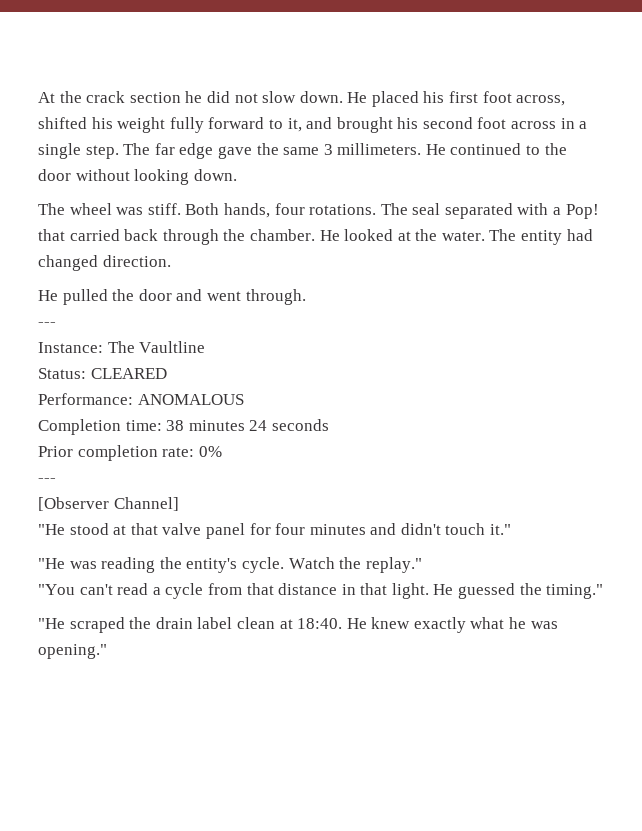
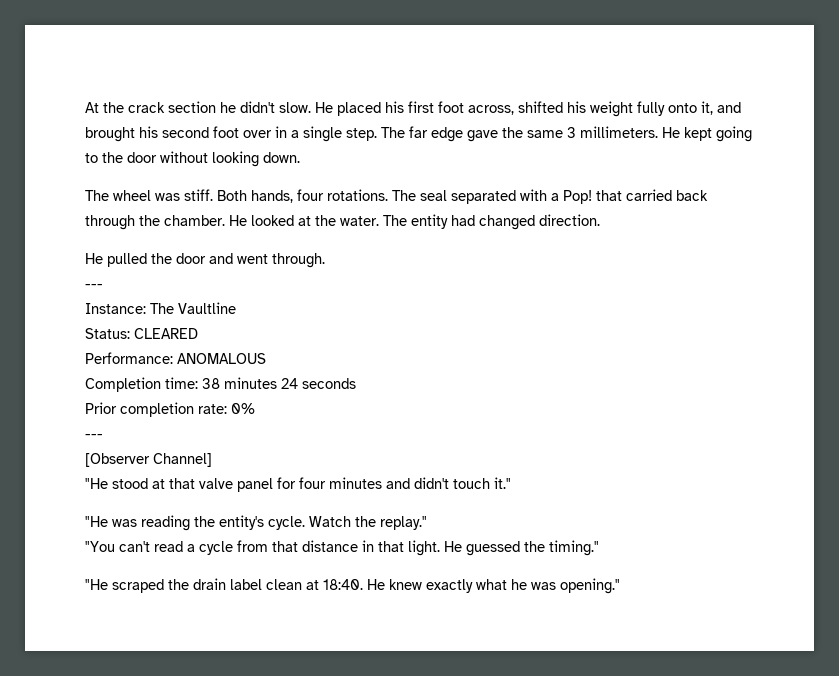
[206,91,343,103] did not slow down. -> [240,101,311,113] didn't slow.
[208,117,283,129] forward to -> [668,103,697,113] onto
[511,121,557,129] across -> [243,130,272,138] over
[450,143,522,155] continued -> [684,126,752,142] kept going

